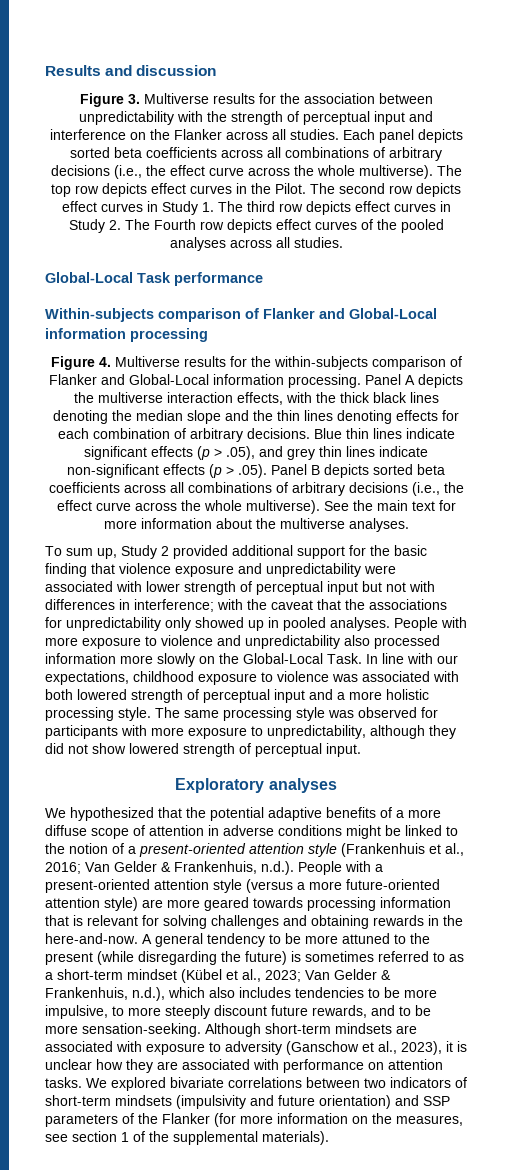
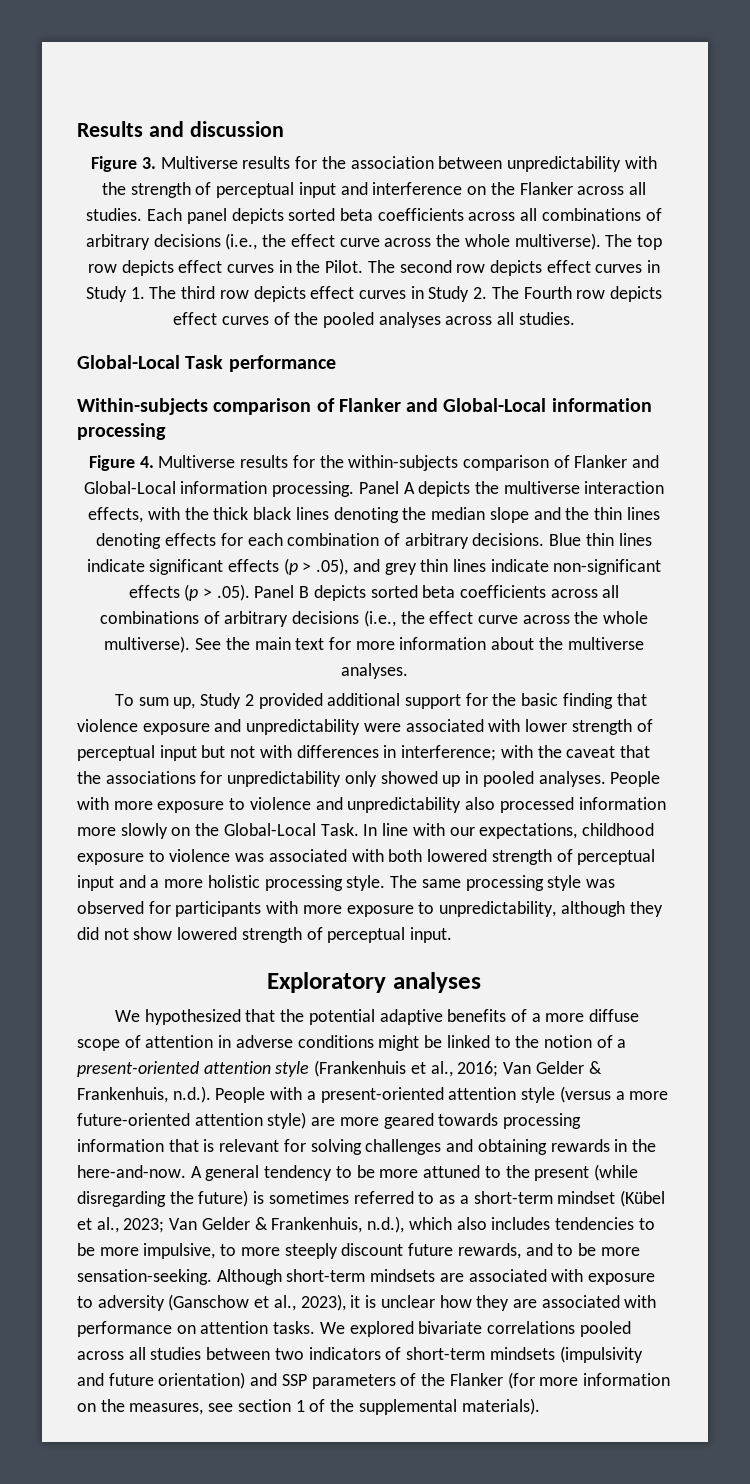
(302, 1082) none -> [579,1321,631,1337] [77,1347,202,1360] pooled across all studies

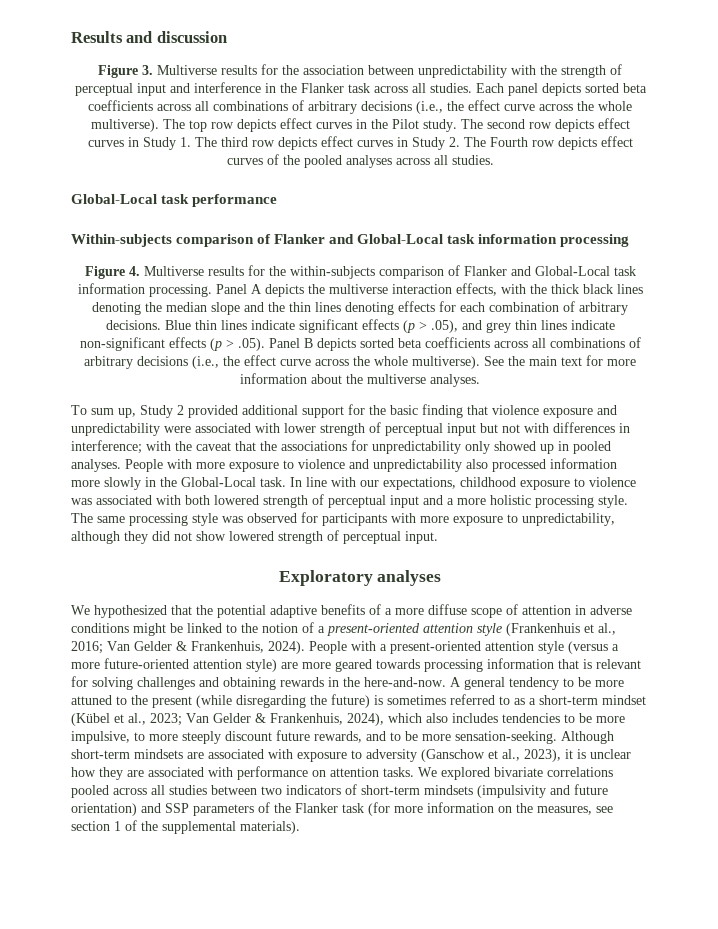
[467,182,573,195] on the Flanker -> [264,83,370,93] in the Flanker task
[325,260,364,273] Pilot. -> [391,119,457,132] Pilot study.
[185,355,224,369] Task -> [161,194,190,204] task
(547, 405) none -> [447,234,476,244] task
(176, 487) none -> [613,266,636,276] task
[171,827,191,836] on -> [145,477,156,487] in
[320,823,359,836] Task. -> [260,477,286,487] task.
[172,1086,211,1103] n.d.). -> [268,641,305,654] 2024).
[367,1216,405,1233] n.d.), -> [347,713,384,726] 2024),
(503, 1379) none -> [342,803,364,813] task

